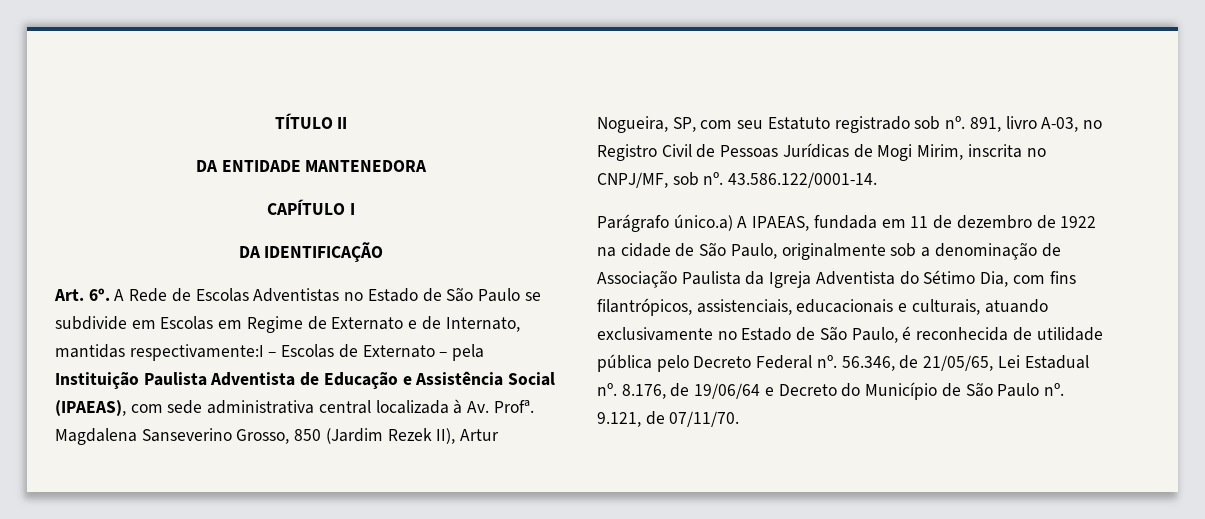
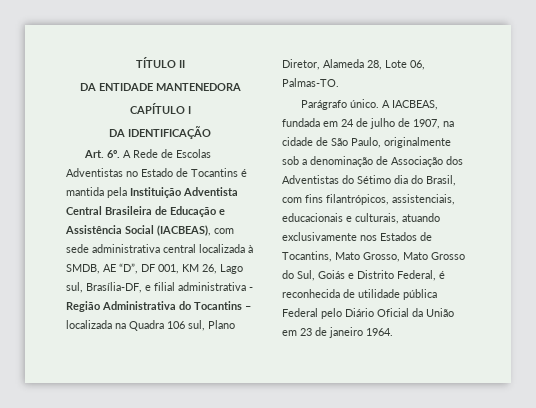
[446,287,541,302] [55,316,520,333] [55,344,485,361] [55,372,296,390] São Paulo se subdivide em Escolas em Regime de Externato e de Internato, mantidas respectivamente:I – Escolas de Externato – pela Instituição Paulista Adventista -> [191,168,247,177] [66,187,238,198] [66,206,152,215] Tocantins é mantida pela Instituição Adventista Central Brasileira
[55,400,126,416] (IPAEAS), -> [157,225,211,236] (IACBEAS),
[467,400,534,413] [55,428,500,445] [597,116,1102,133] [597,143,1046,161] [597,172,878,188] [597,214,1097,232] Av. Profª. Magdalena Sanseverino Grosso, 850 (Jardim Rezek II), Artur Nogueira, SP, com seu Estatuto registrado sob nº. 891, livro A-03, no Registro Civil de Pessoas Jurídicas de Mogi Mirim, inscrita no CNPJ/MF, sob nº. 43.586.122/0001-14. // Parágrafo único.a) A IPAEAS, fundada em 11 de dezembro de 1922 -> [66,263,243,274] [66,282,253,293] [66,301,251,312] [66,320,235,331] [282,59,425,70] [282,78,339,87] [301,99,439,110] [282,118,440,129] SMDB, AE “D”, DF 001, KM 26, Lago sul, Brasília-DF, e filial administrativa - Região Administrativa do Tocantins – localizada na Quadra 106 sul, Plano Diretor, Alameda 28, Lote 06, Palmas-TO. // Parágrafo único. A IACBEAS, fundada em 24 de julho de 1907,
[681,270,1009,288] Paulista da Igreja Adventista do Sétimo Dia, -> [446,156,463,165] [282,175,456,186] dos Adventistas do Sétimo dia do Brasil,
[717,326,898,343] no Estado de São Paulo, -> [360,232,432,241] [282,251,465,262] [282,270,436,281] nos Estados de Tocantins, Mato Grosso, Mato Grosso do Sul, Goiás e Distrito Federal,
[656,355,1089,372] [597,382,1064,400] [597,411,740,427] pelo Decreto Federal nº. 56.346, de 21/05/65, Lei Estadual nº. 8.176, de 19/06/64 e Decreto do Município de São Paulo nº. 9.121, de 07/11/70. -> [282,308,454,319] [282,327,393,338] Federal pelo Diário Oficial da União em 23 de janeiro 1964.

